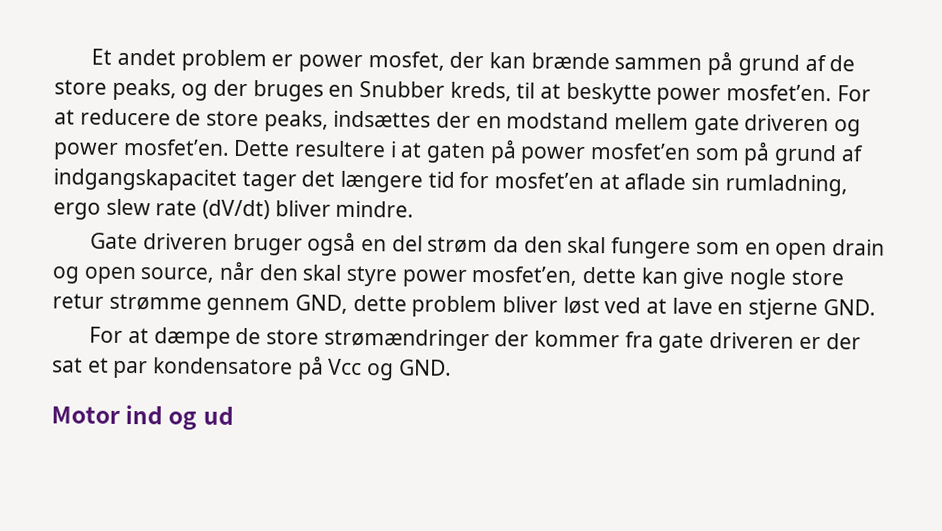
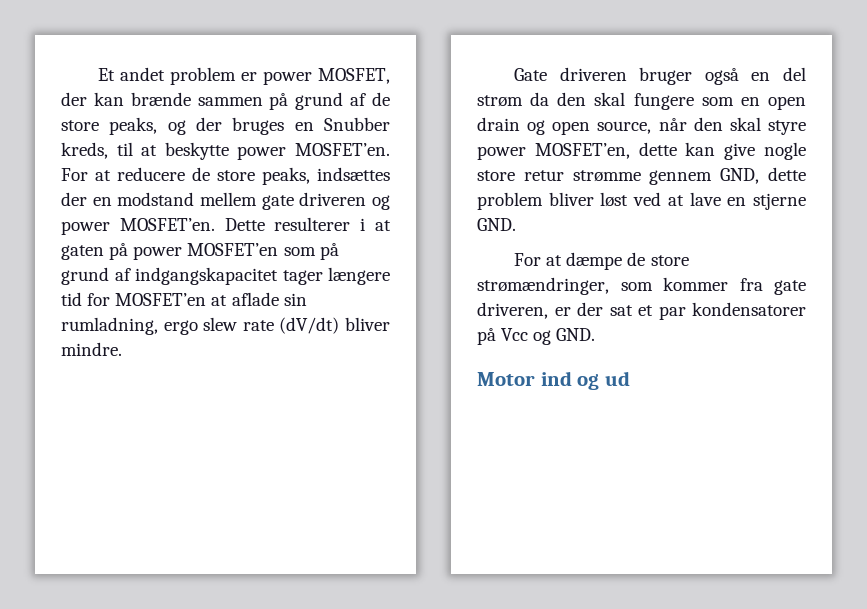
[367,51,445,71] mosfet, -> [318,68,391,84] MOSFET,
[726,84,833,102] mosfet’en. -> [295,143,390,156] MOSFET’en.
[122,138,387,158] mosfet’en. Dette resultere -> [119,217,351,231] MOSFET’en. Dette resulterer
[590,143,692,160] mosfet’en -> [187,243,279,256] MOSFET’en
[301,170,336,187] det -> (323, 277) none
[494,172,595,190] mosfet’en -> [115,293,207,306] MOSFET’en
[471,266,578,286] mosfet’en, -> [534,143,630,159] MOSFET’en,
[323,328,530,352] strømændringer der -> [477,277,653,295] strømændringer, som
[709,332,795,349] driveren -> [477,302,548,319] driveren,
[153,357,294,375] kondensatore -> [692,302,806,316] kondensatorer

